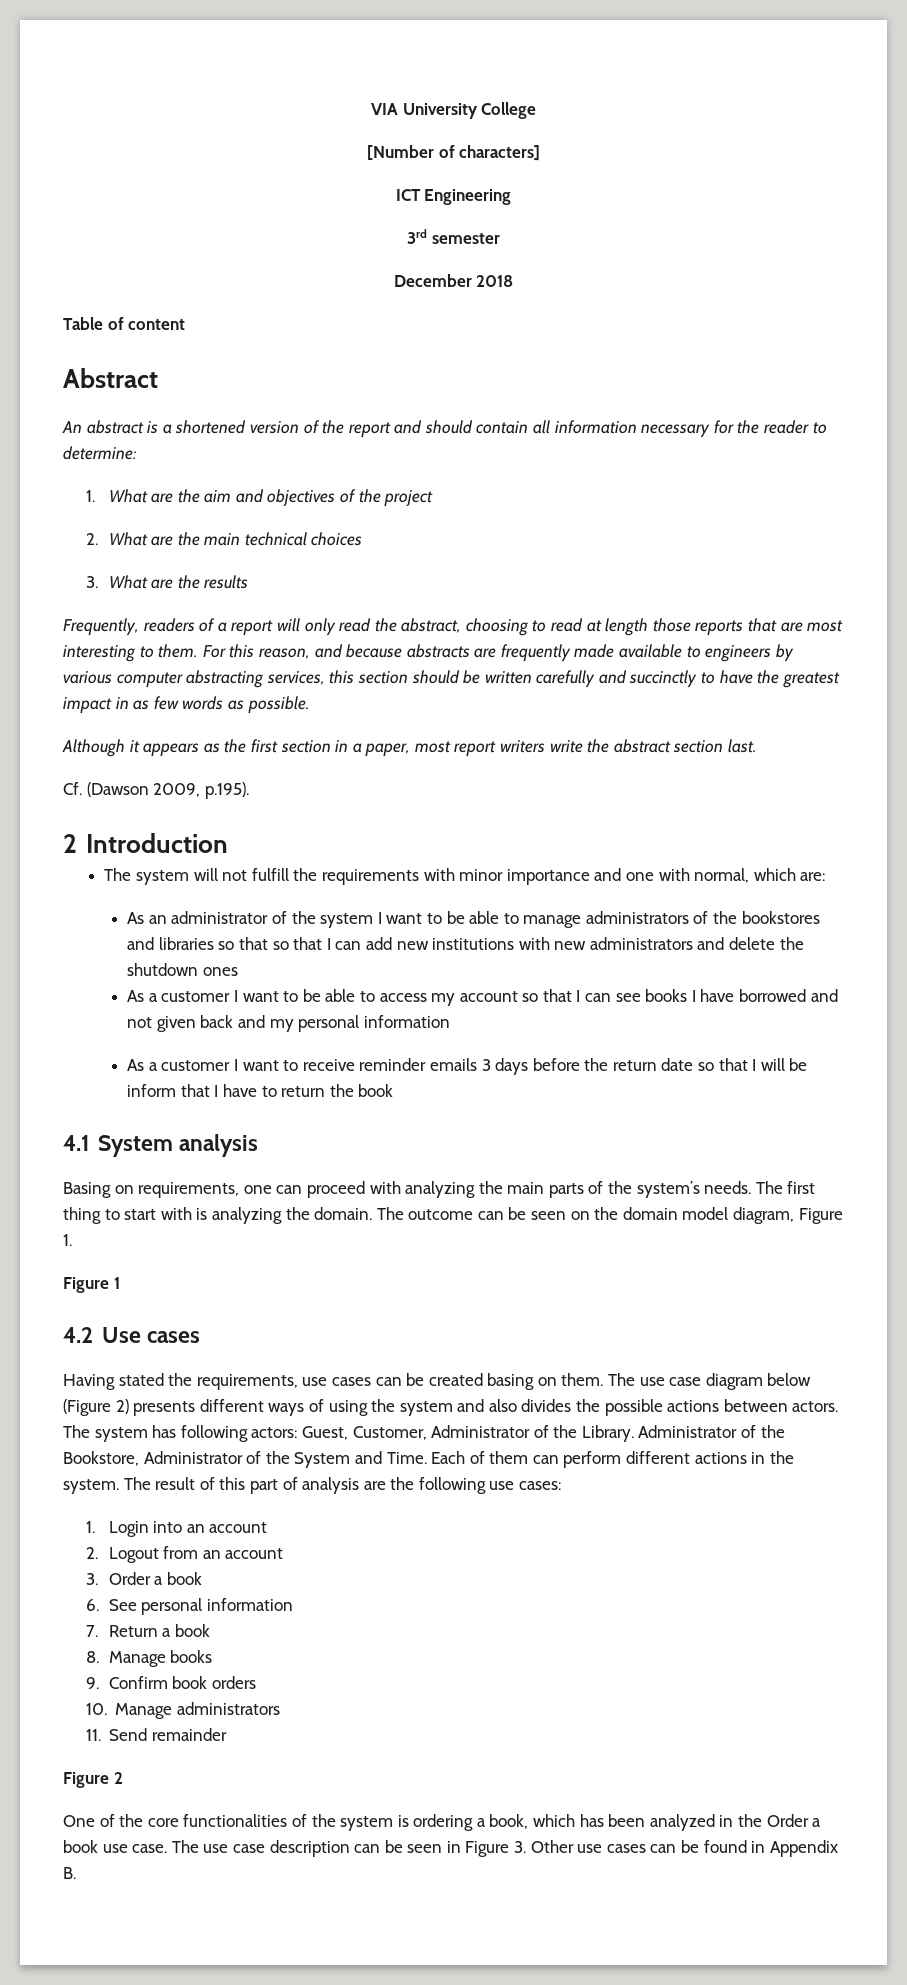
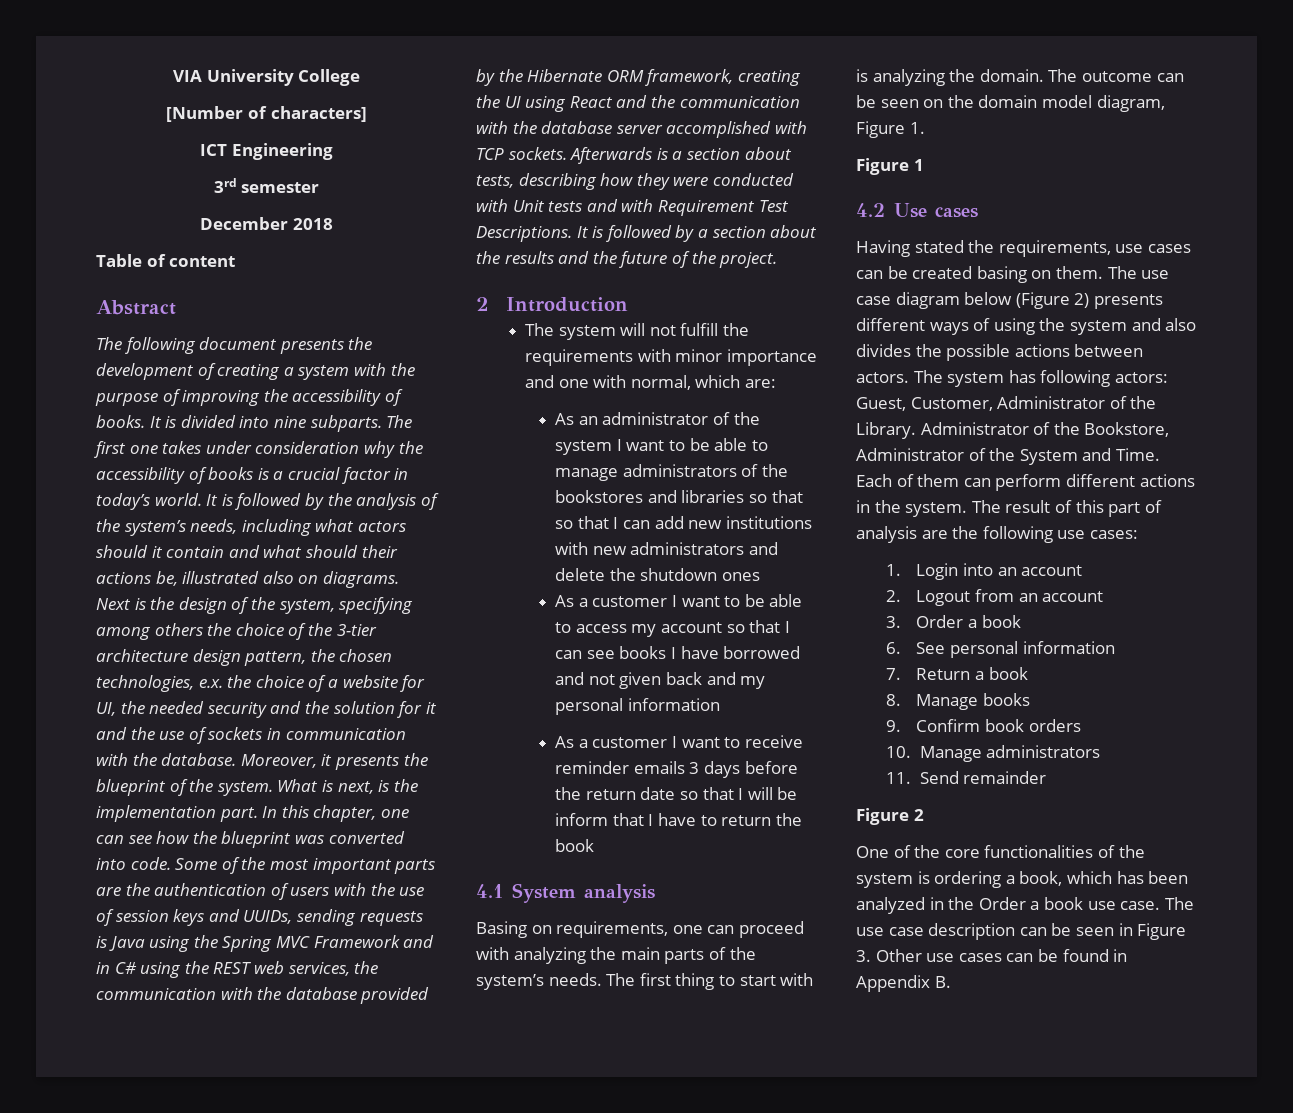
[62,420,827,438] [63,446,137,460] [85,489,434,507] [85,532,363,546] [85,575,249,589] [63,618,844,636] [63,644,794,662] [63,670,840,688] [63,696,310,714] [62,739,758,757] [63,782,249,799] An abstract is a shortened version of the report and should contain all information necessary for the reader to determine: // 1. What are the aim and objectives of the project // 2. What are the main technical choices // 3. What are the results // Frequently, readers of a report will only read the abstract, choosing to read at length those reports that are most interesting to them. For this reason, and because abstracts are frequently made available to engineers by various computer abstracting services, this section should be written carefully and succinctly to have the greatest impact in as few words as possible. // Although it appears as the first section in a paper, most report writers write the abstract section last. // Cf. (Dawson 2009, p.195). -> [96,337,373,354] [96,363,415,380] [95,389,403,406] [96,415,413,432] [94,441,423,458] [96,467,409,484] [96,493,439,510] [96,519,406,536] [96,545,398,558] [96,571,399,588] [96,597,414,614] [96,623,377,640] [96,649,393,666] [96,675,426,692] [96,701,437,718] [96,727,406,744] [96,753,428,770] [96,779,418,796] [96,805,409,822] [96,831,405,848] [96,857,436,874] [96,883,425,900] [96,909,423,926] [96,935,435,952] [96,961,379,978] [96,987,430,1004] [476,69,801,86] [476,95,800,112] [476,121,807,138] [476,147,792,164] [476,173,794,190] [476,199,789,216] [476,225,818,242] [476,251,778,268] The following document presents the development of creating a system with the purpose of improving the accessibility of books. It is divided into nine subparts. The first one takes under consideration why the accessibility of books is a crucial factor in today’s world. It is followed by the analysis of the system’s needs, including what actors should it contain and what should their actions be, illustrated also on diagrams. Next is the design of the system, specifying among others the choice of the 3-tier architecture design pattern, the chosen technologies, e.x. the choice of a website for UI, the needed security and the solution for it and the use of sockets in communication with the database. Moreover, it presents the blueprint of the system. What is next, is the implementation part. In this chapter, one can see how the blueprint was converted into code. Some of the most important parts are the authentication of users with the use of session keys and UUIDs, sending requests is Java using the Spring MVC Framework and in C# using the REST web services, the communication with the database provided by the Hibernate ORM framework, creating the UI using React and the communication with the database server accomplished with TCP sockets. Afterwards is a section about tests, describing how they were conducted with Unit tests and with Requirement Test Descriptions. It is followed by a section about the results and the future of the project.

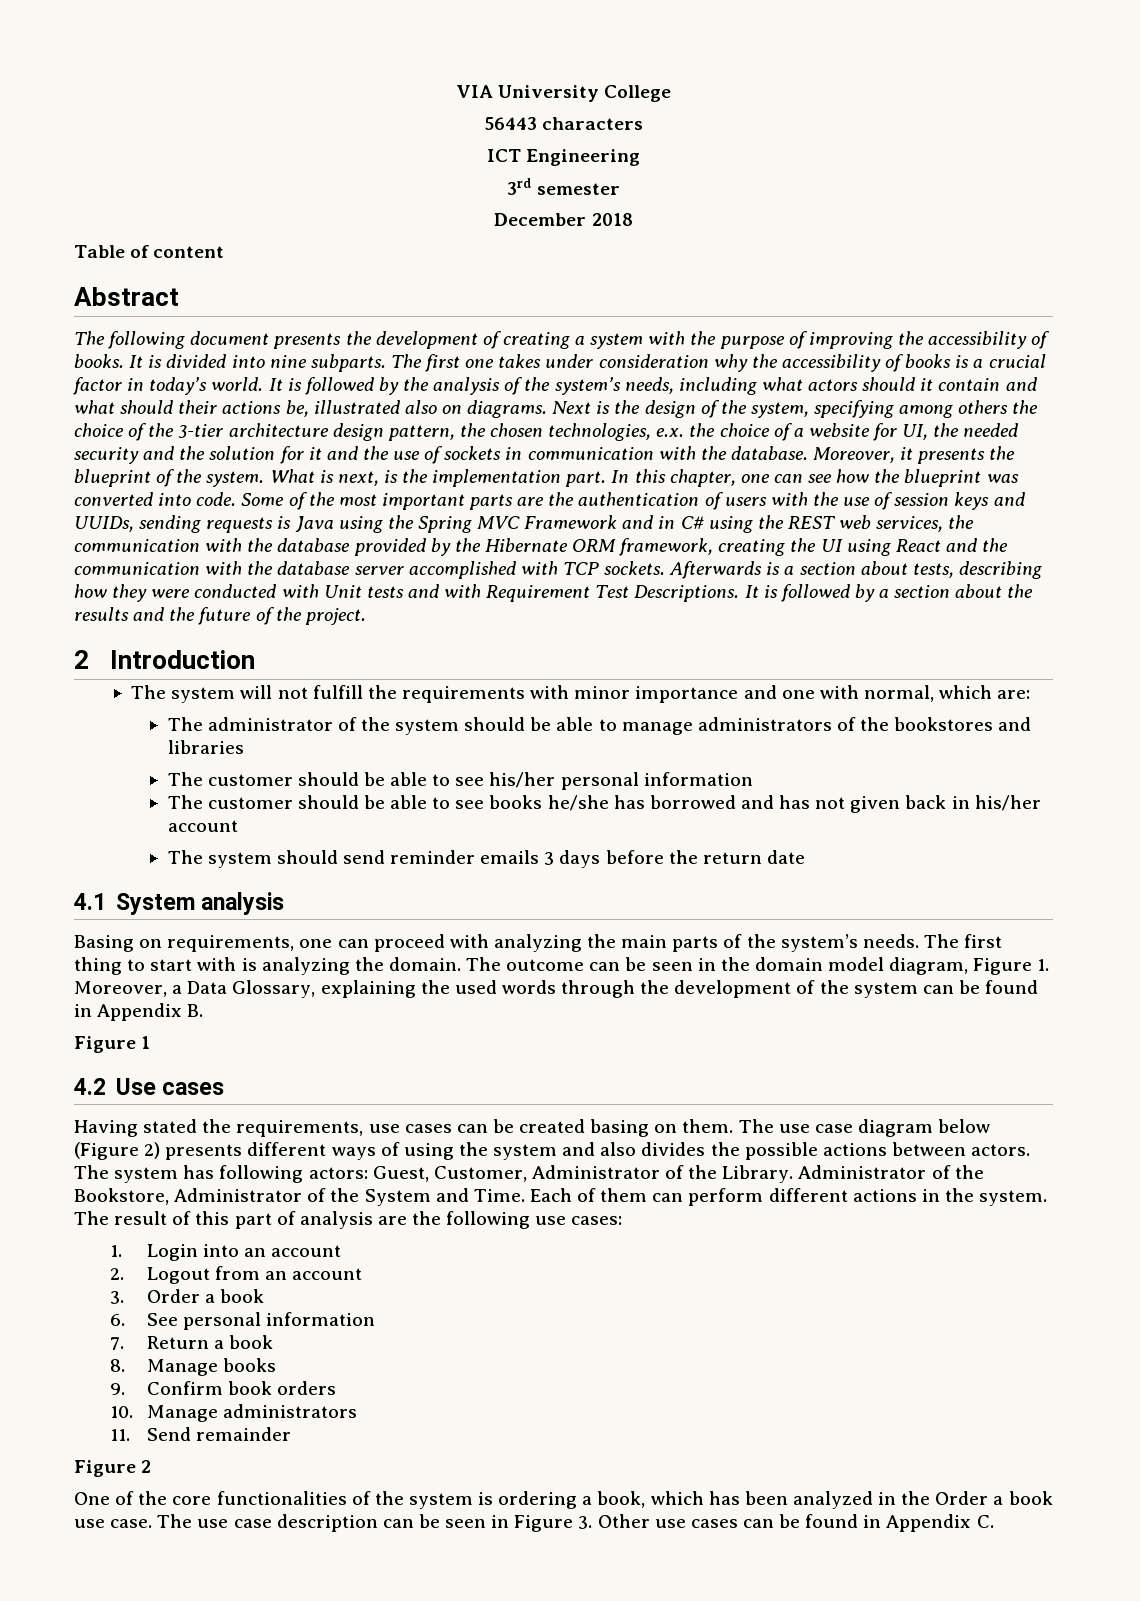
[166,106,367,122] [Number of characters] -> [483,117,644,130] 56443 characters
[555,413,598,425] As an -> [167,717,203,731] The
[616,439,685,451] I want to -> [464,717,526,731] should
[748,490,803,503] [555,516,812,529] [555,542,778,555] [555,568,760,581] [555,594,803,607] [555,620,790,637] [555,646,719,659] so that so that I can add new institutions with new administrators and delete the shutdown ones // As a customer I want to be able to access my account so that I can see books I have -> [167,772,753,790] [167,795,645,811] // The customer should be able to see his/her personal information // The customer should be able to see books he/she has
(585, 678) none -> [779,795,811,809] has
[706,672,766,689] [555,698,720,715] [555,735,803,748] and my personal information // As a customer I want to receive -> [951,795,1041,811] [167,820,238,832] [167,850,385,868] in his/her account // The system should send
[679,787,798,800] [555,813,802,826] [555,839,595,852] so that I will be inform that I have to return the book -> (805, 857) none
[923,99,944,108] on -> [697,958,716,971] in
(925, 128) none -> [74,980,1039,998] [74,1003,204,1021] Moreover, a Data Glossary, explaining the used words through the development of the system can be found in Appendix B.
[934,976,951,988] B. -> [976,1515,994,1528] C.

